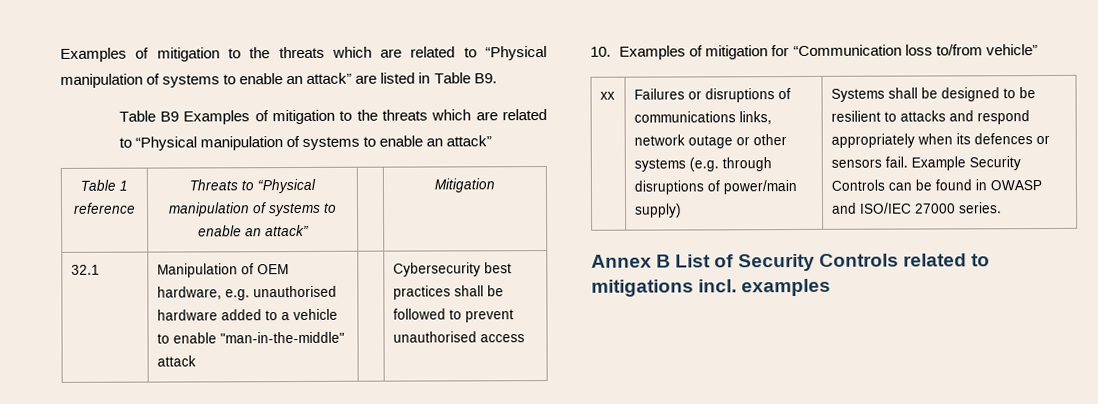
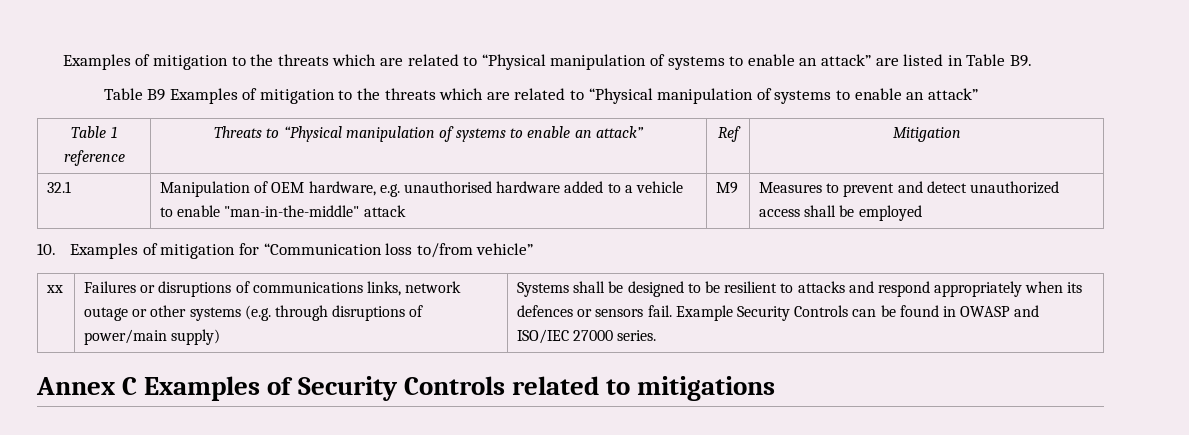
(309, 230) none -> [717,126,741,142] Ref
[392,262,512,277] [392,285,504,300] [392,308,514,323] [392,331,525,343] | Cybersecurity best practices shall be followed to prevent unauthorised access -> [716,182,739,194] [759,181,1059,197] [759,205,922,221] M9 | Measures to prevent and detect unauthorized access shall be employed
[656,254,712,268] B List -> [122,376,261,401] C Examples
[698,278,832,297] incl. examples -> (776, 388) none

